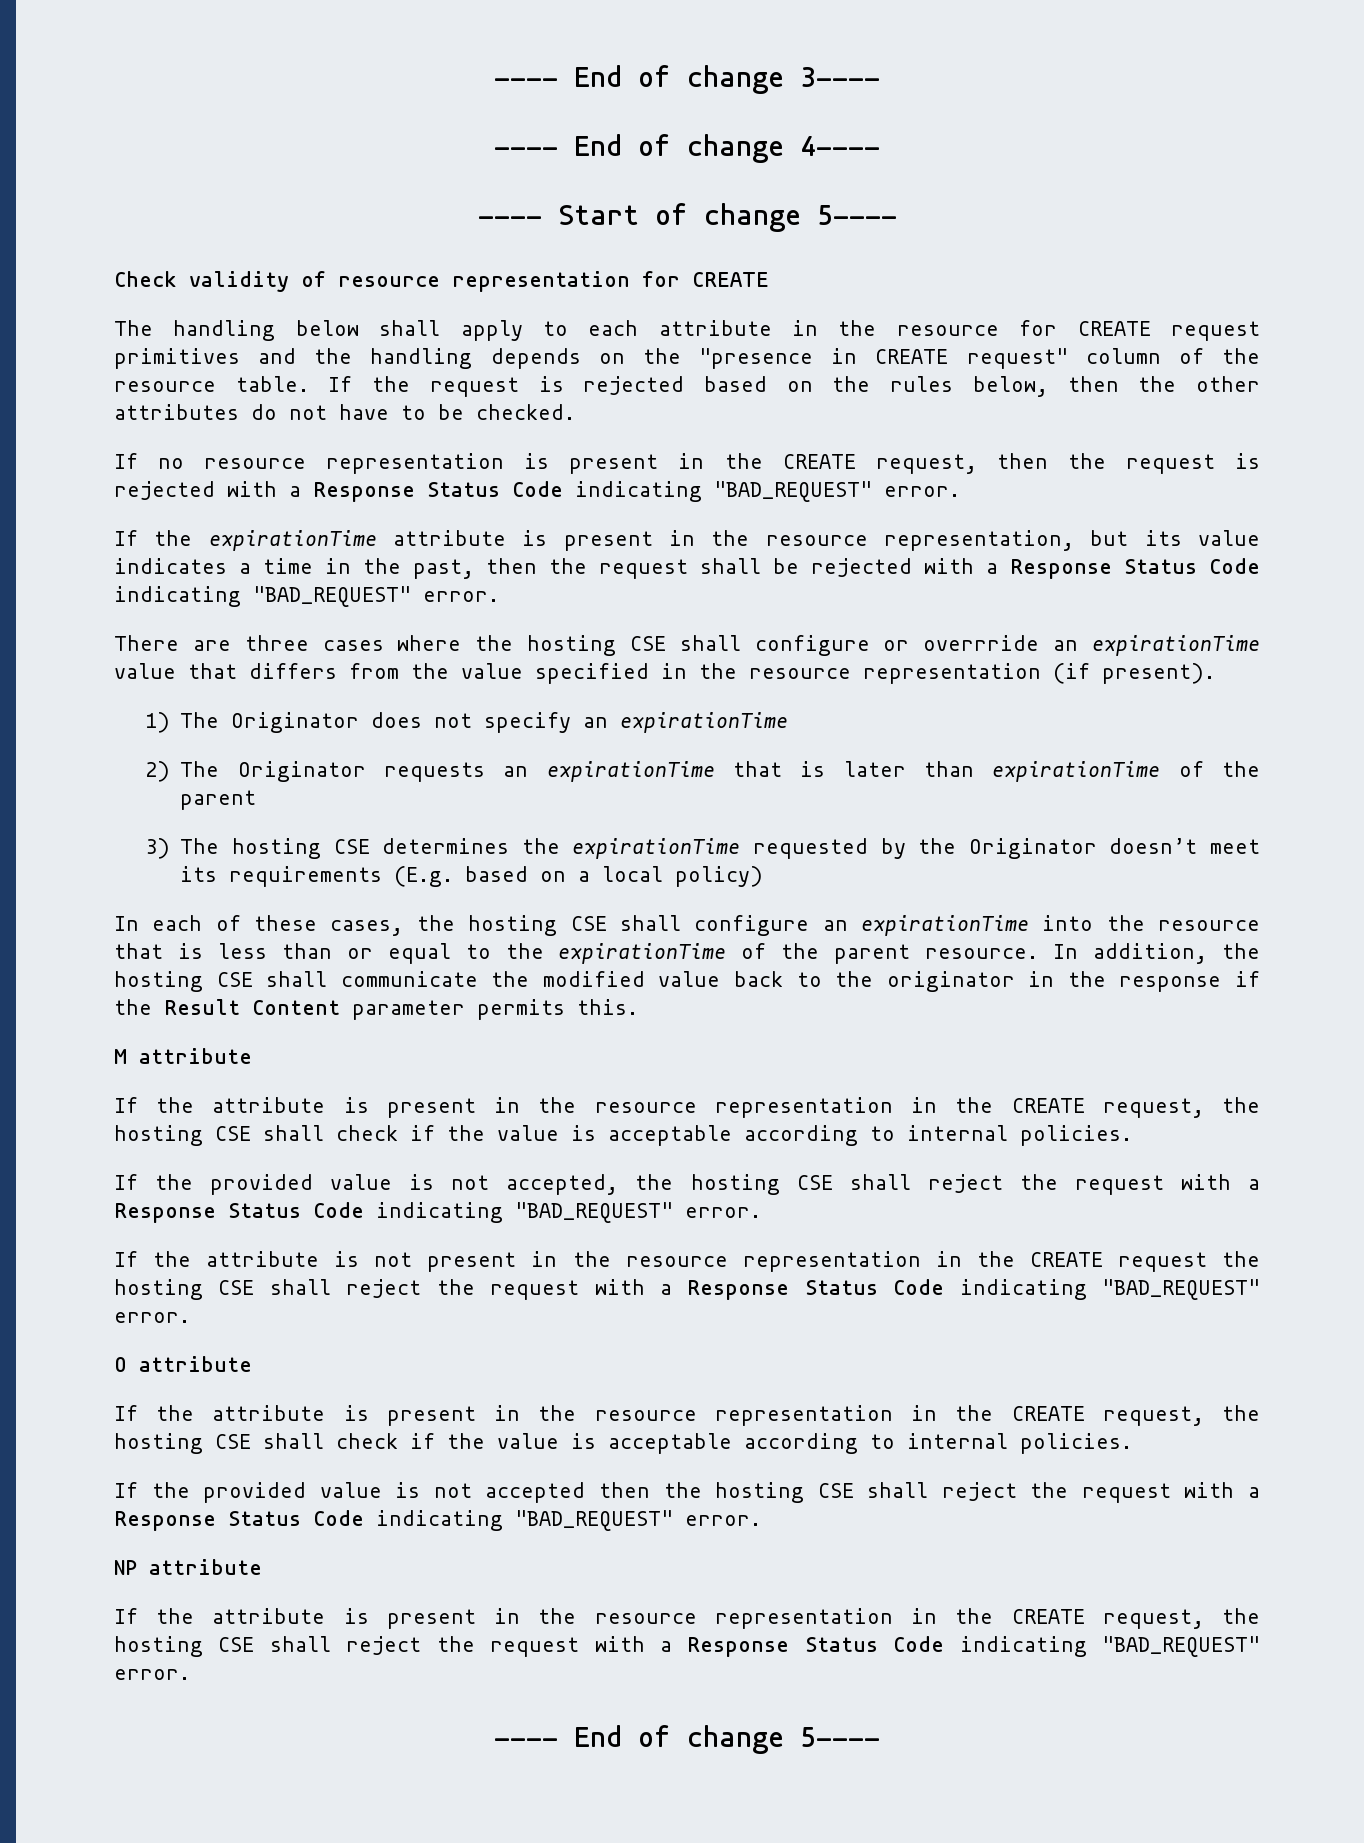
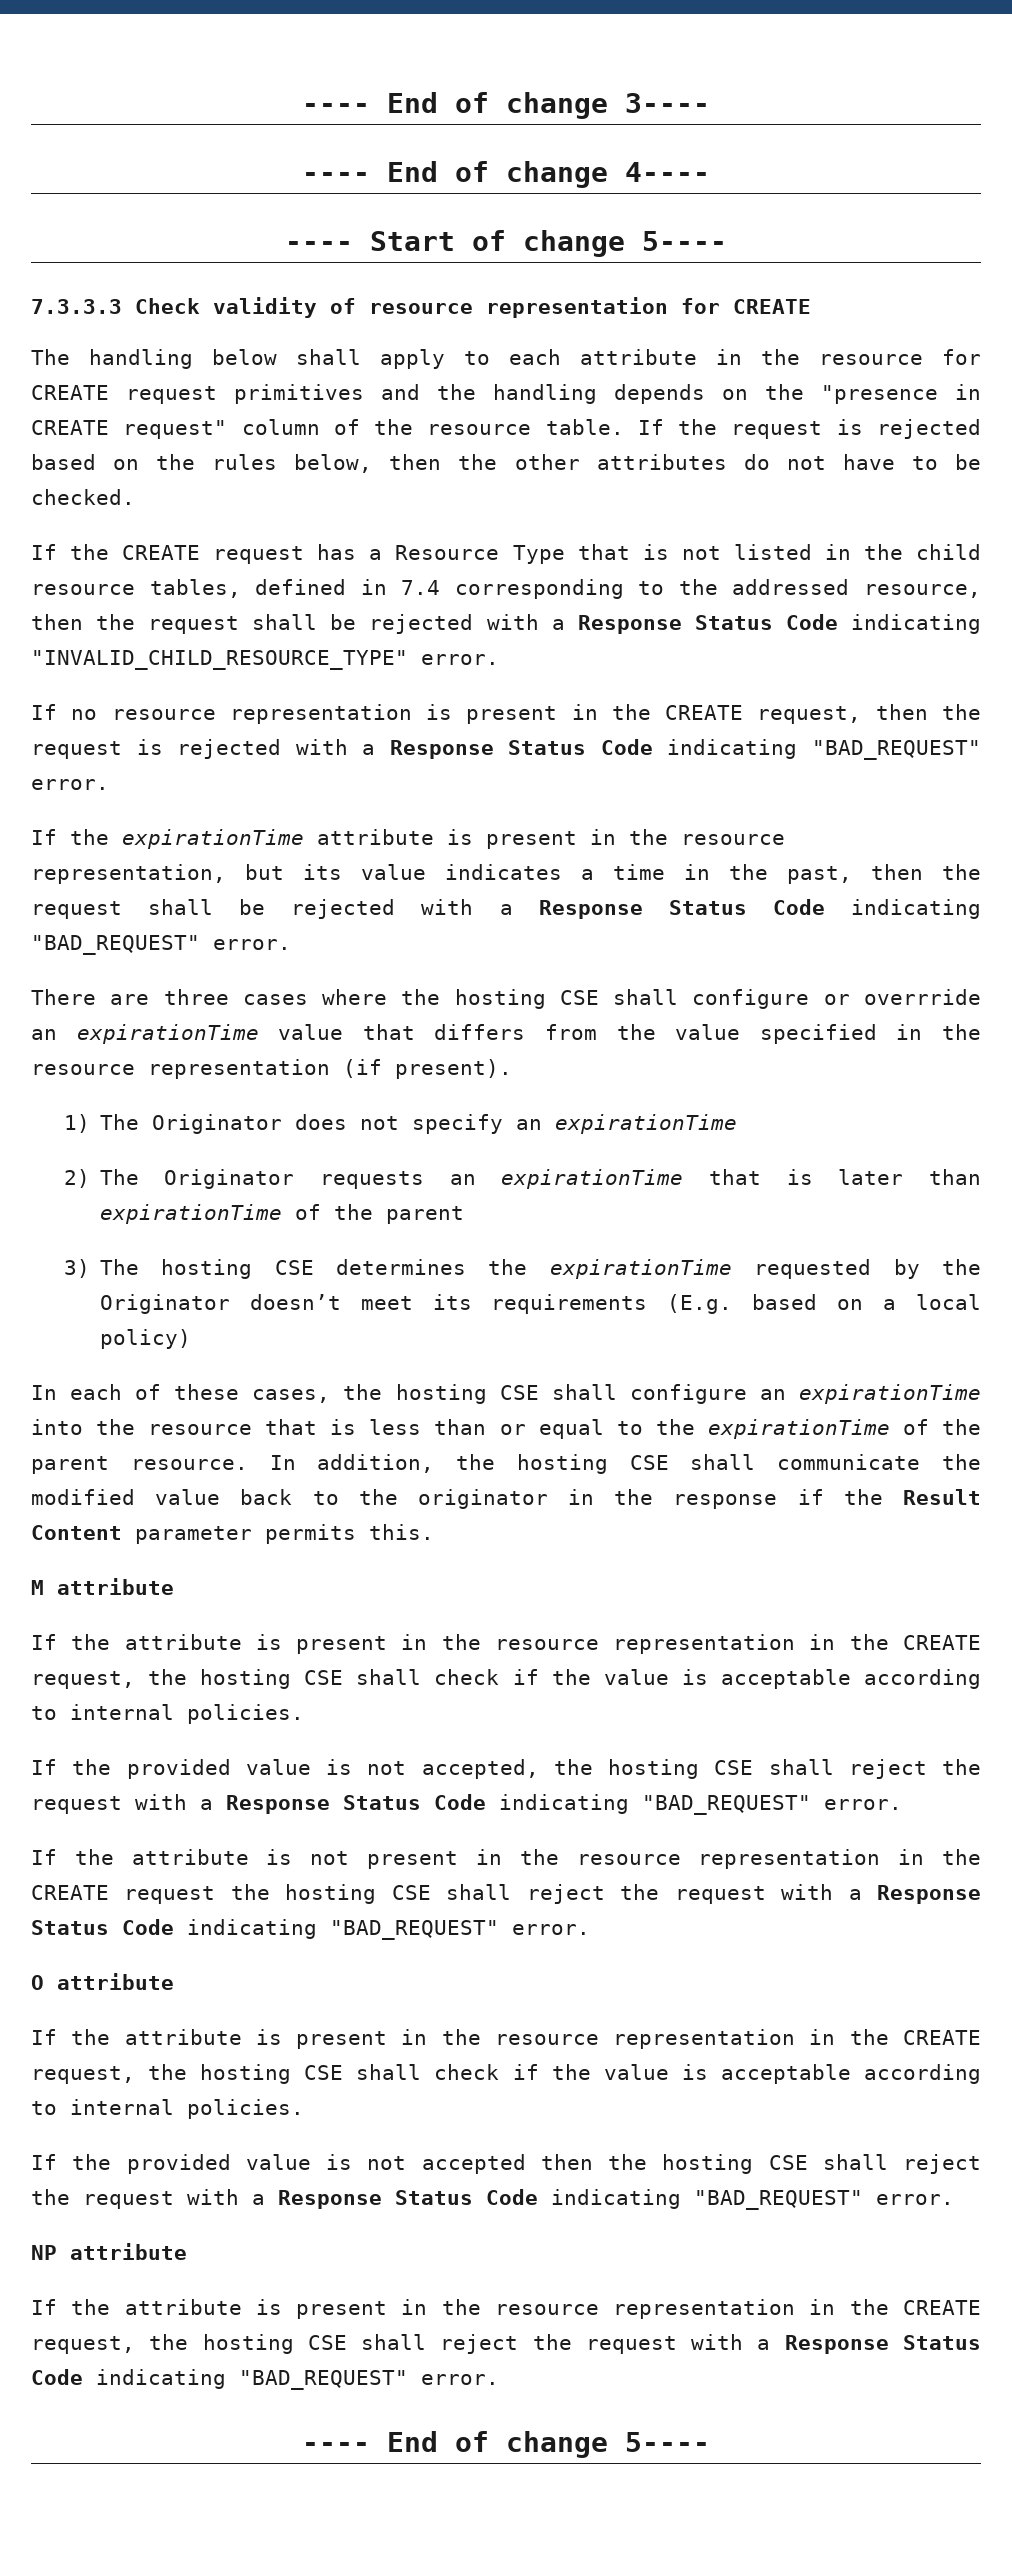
(897, 215) none -> [31,299,122,314] 7.3.3.3
(575, 412) none -> [31,544,981,564] [31,579,981,599] [31,614,981,634] [31,650,499,670] // If the CREATE request has a Resource Type that is not listed in the child resource tables, defined in 7.4 corresponding to the addressed resource, then the request shall be rejected with a Response Status Code indicating "INVALID_CHILD_RESOURCE_TYPE" error.

